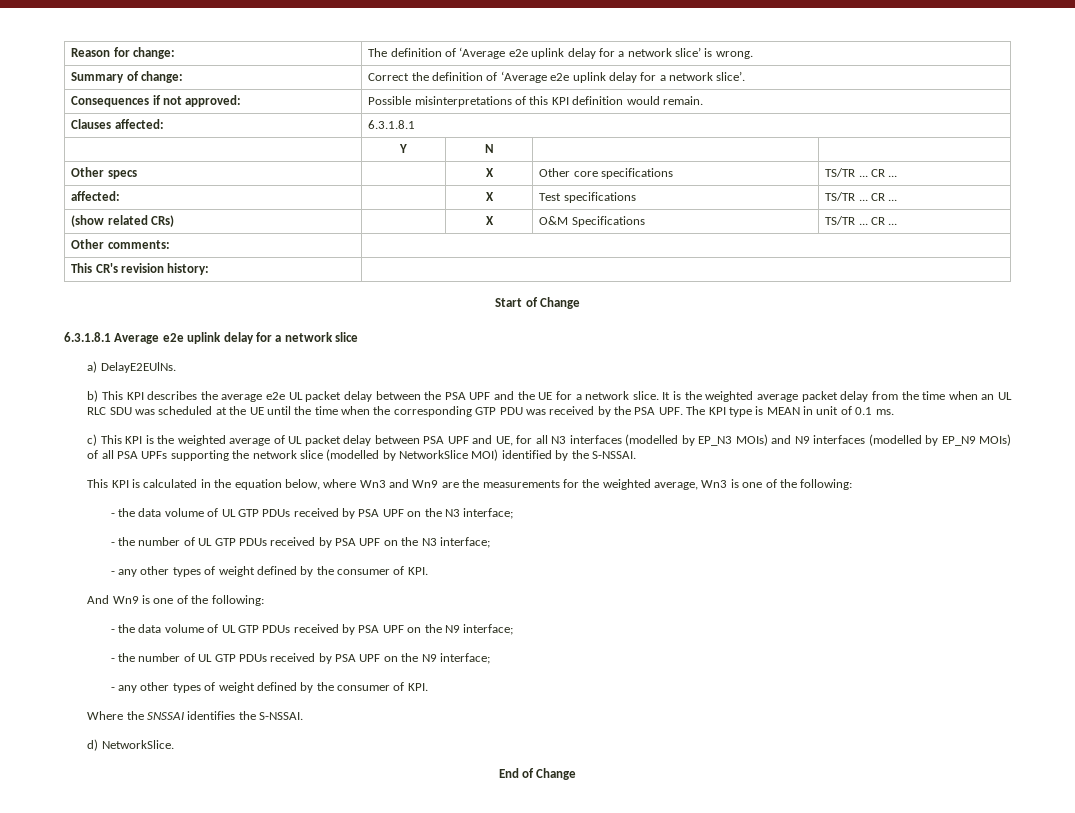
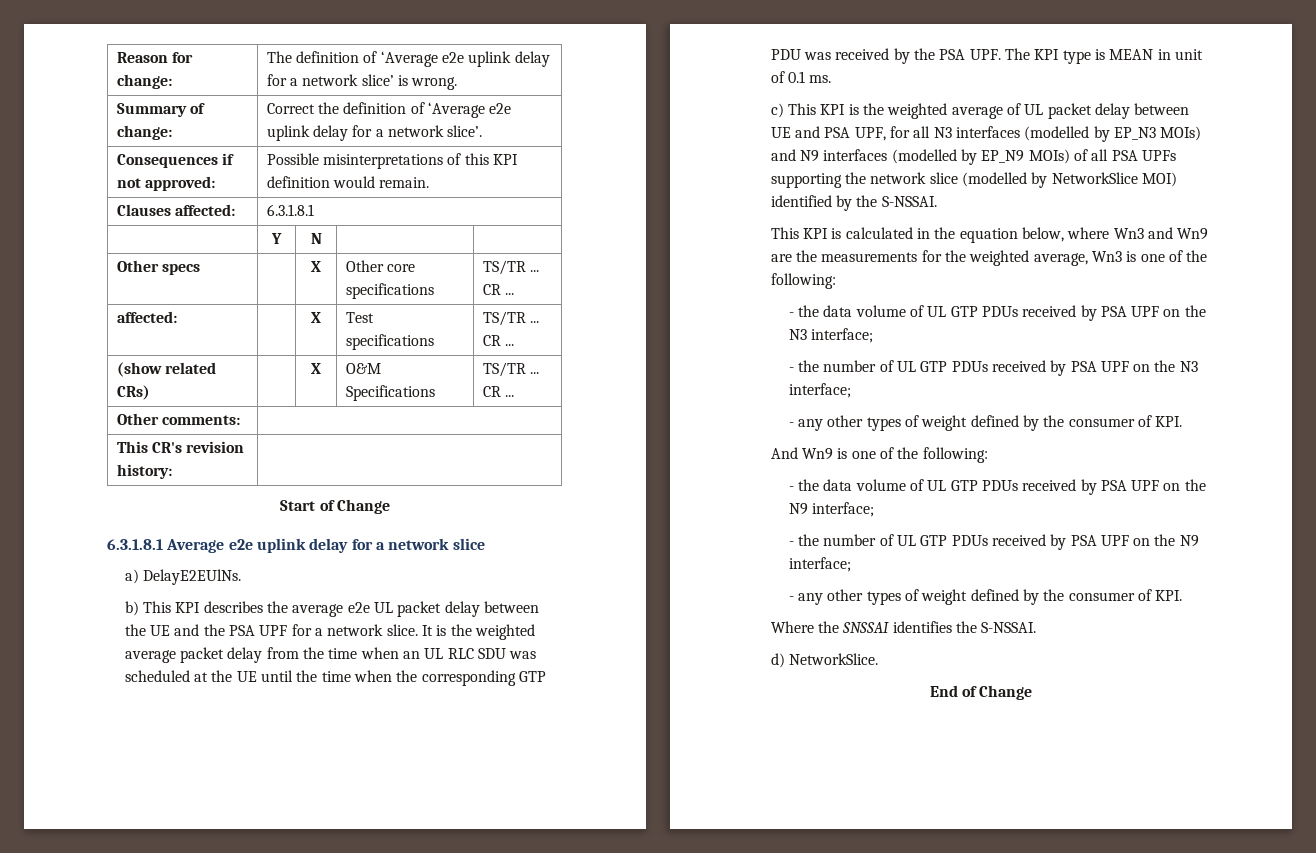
[444,391,553,400] PSA UPF and the UE -> [150,624,288,636] UE and the PSA UPF
[423,435,513,446] PSA UPF and UE, -> [770,126,886,141] UE and PSA UPF,

